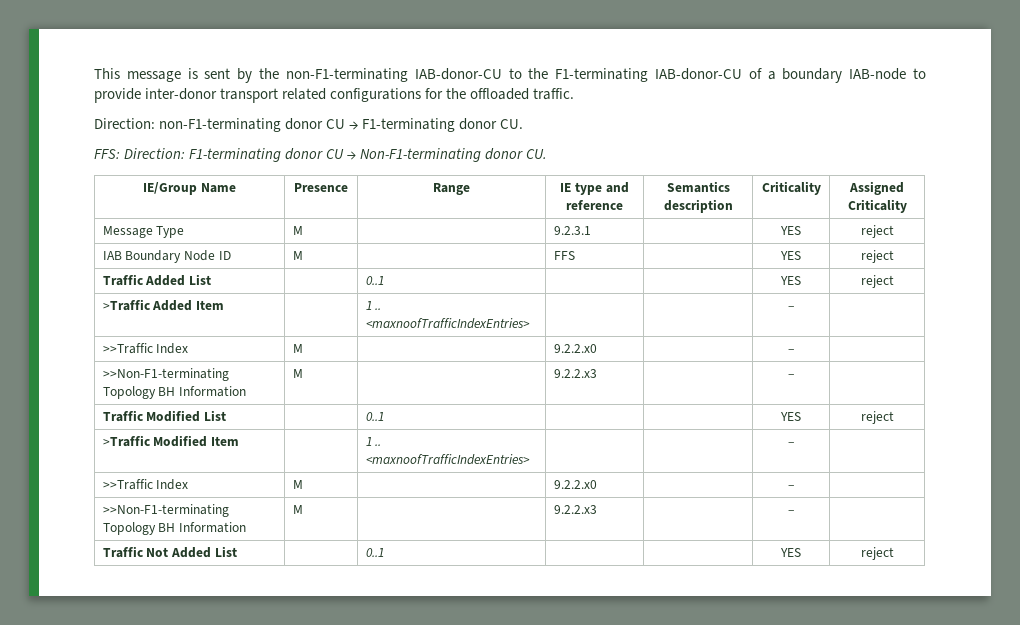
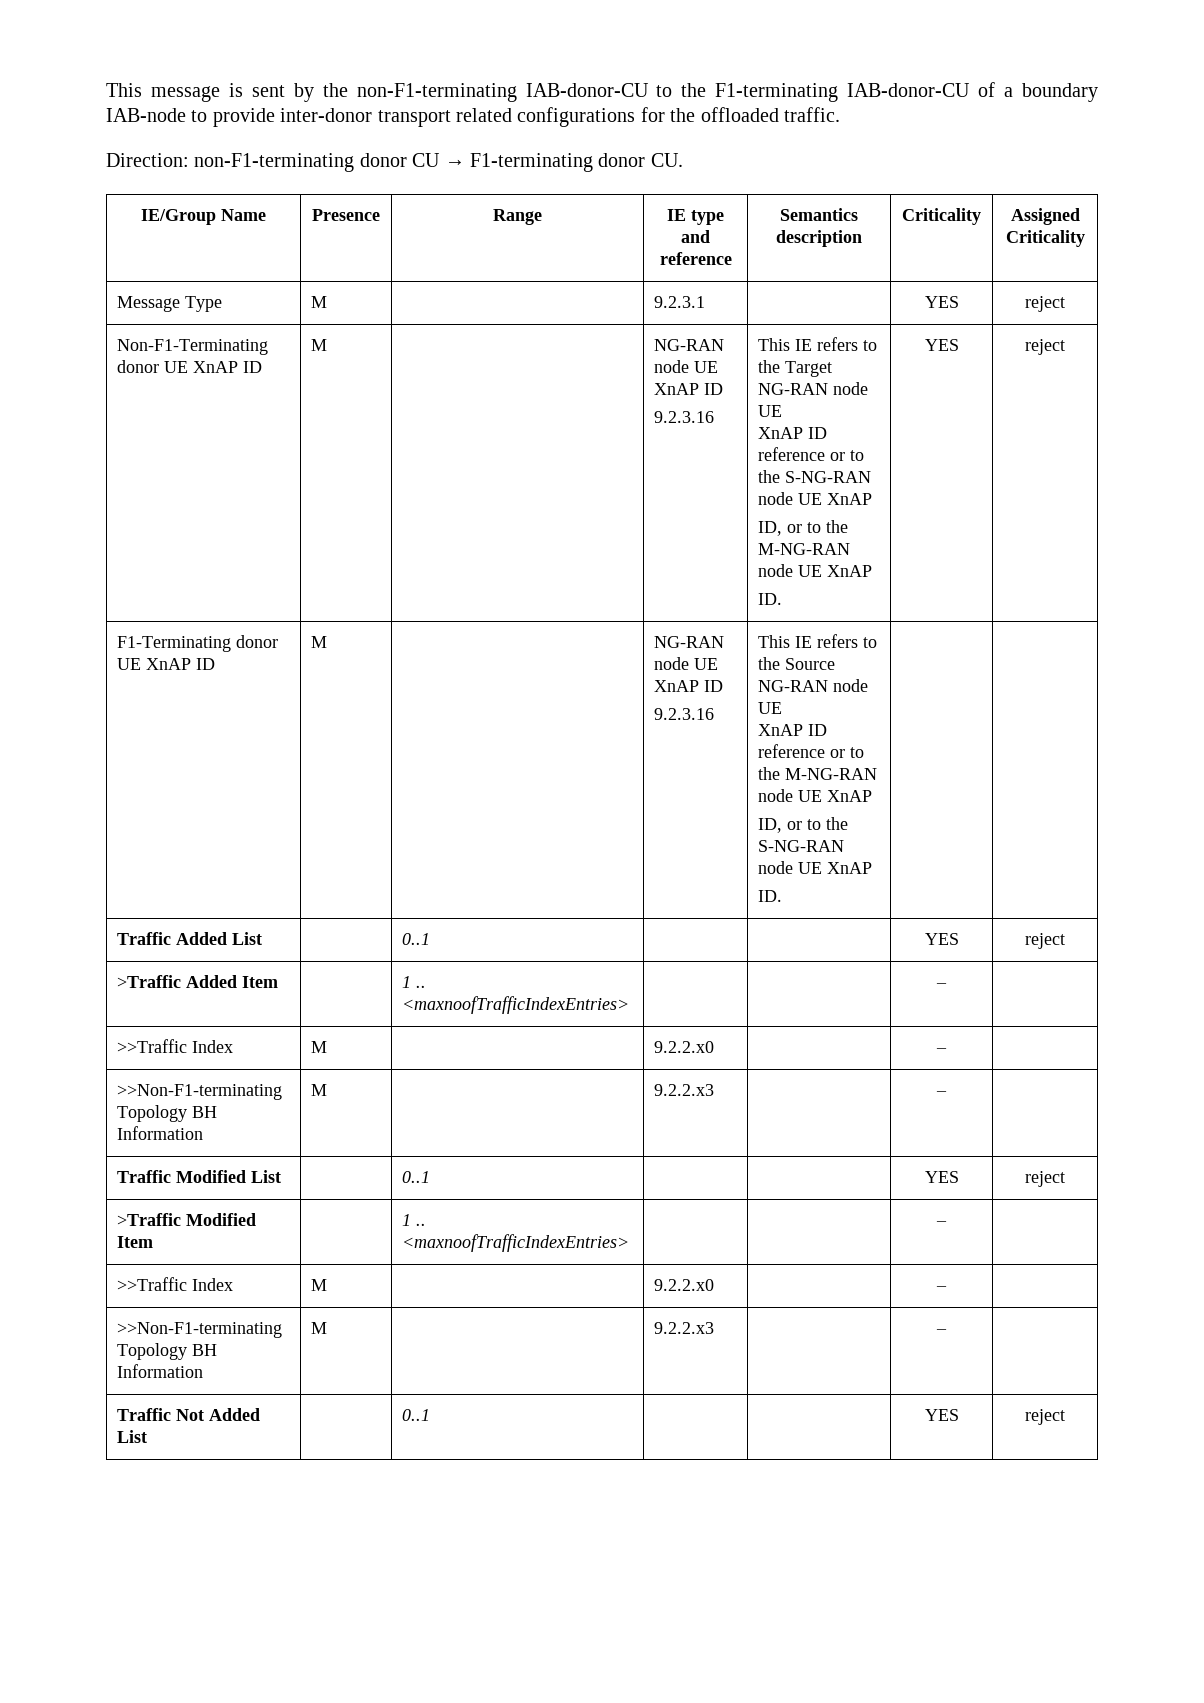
[94,148,548,162] // FFS: Direction: F1-terminating donor CU → Non-F1-terminating donor CU. -> (683, 160) none
[102,250,231,263] [292,251,303,260] [553,251,575,260] [780,251,801,260] [860,250,894,263] IAB Boundary Node ID | M | | FFS | | YES | reject -> [117,339,269,355] [117,360,263,373] [311,339,328,351] [654,339,725,351] [654,360,719,373] [654,383,724,395] [654,411,715,423] [758,337,878,351] [758,360,833,377] [758,382,869,395] [758,405,783,417] [758,427,828,439] [758,447,865,461] [758,470,872,483] [758,492,873,505] [758,520,849,536] [758,543,851,555] [758,564,873,577] [758,593,783,605] [924,339,959,351] [1025,339,1065,355] [117,635,279,652] [117,658,216,670] [311,636,328,648] [654,636,725,648] [654,657,719,670] [654,680,724,692] [654,708,715,720] [758,634,878,648] [758,657,836,670] [758,679,869,692] [758,702,783,714] [758,724,828,736] [758,744,865,758] [758,767,878,780] [758,789,873,802] [758,817,849,833] [758,840,845,852] [758,861,873,874] [758,890,783,902] Non-F1-Terminating donor UE XnAP ID | M | | NG-RAN node UE XnAP ID // 9.2.3.16 | This IE refers to the Target NG-RAN node UE // XnAP ID reference or to the S-NG-RAN node UE XnAP // ID, or to the M-NG-RAN node UE XnAP // ID. | YES | reject // F1-Terminating donor UE XnAP ID | M | | NG-RAN node UE XnAP ID // 9.2.3.16 | This IE refers to the Source NG-RAN node UE // XnAP ID reference or to the M-NG-RAN node UE XnAP // ID, or to the S-NG-RAN node UE XnAP // ID. | |

